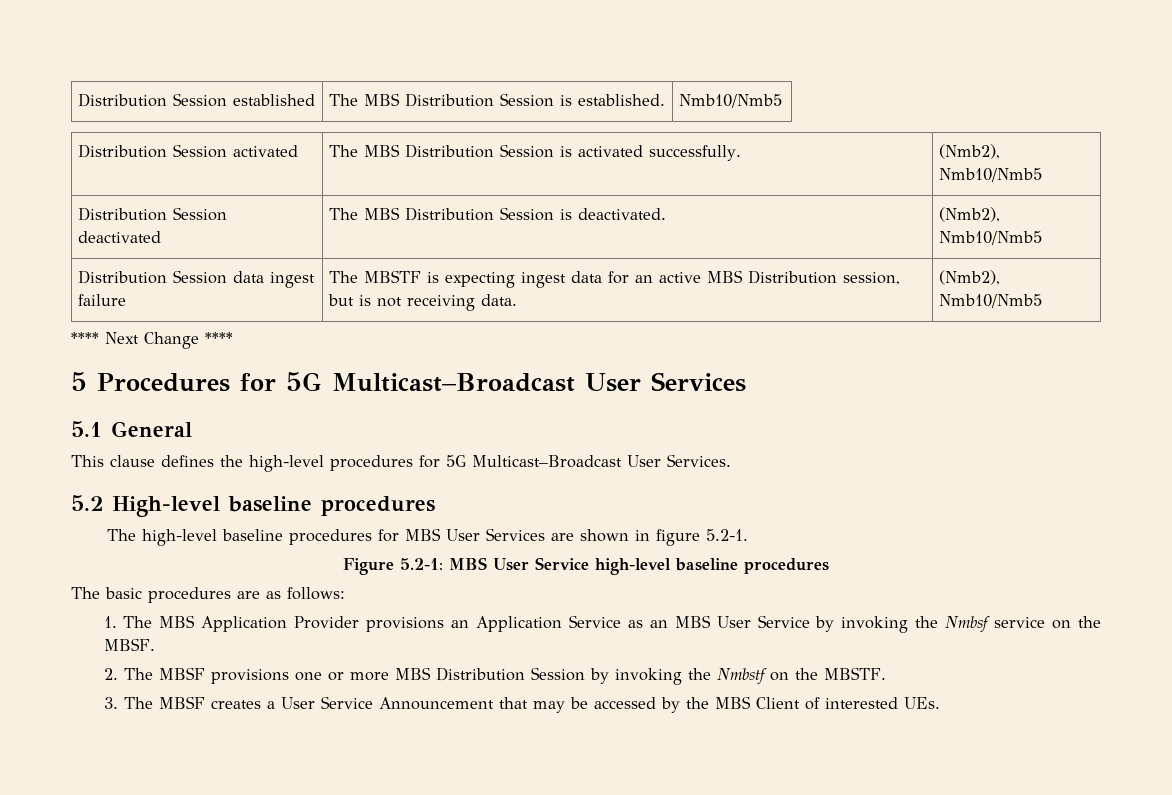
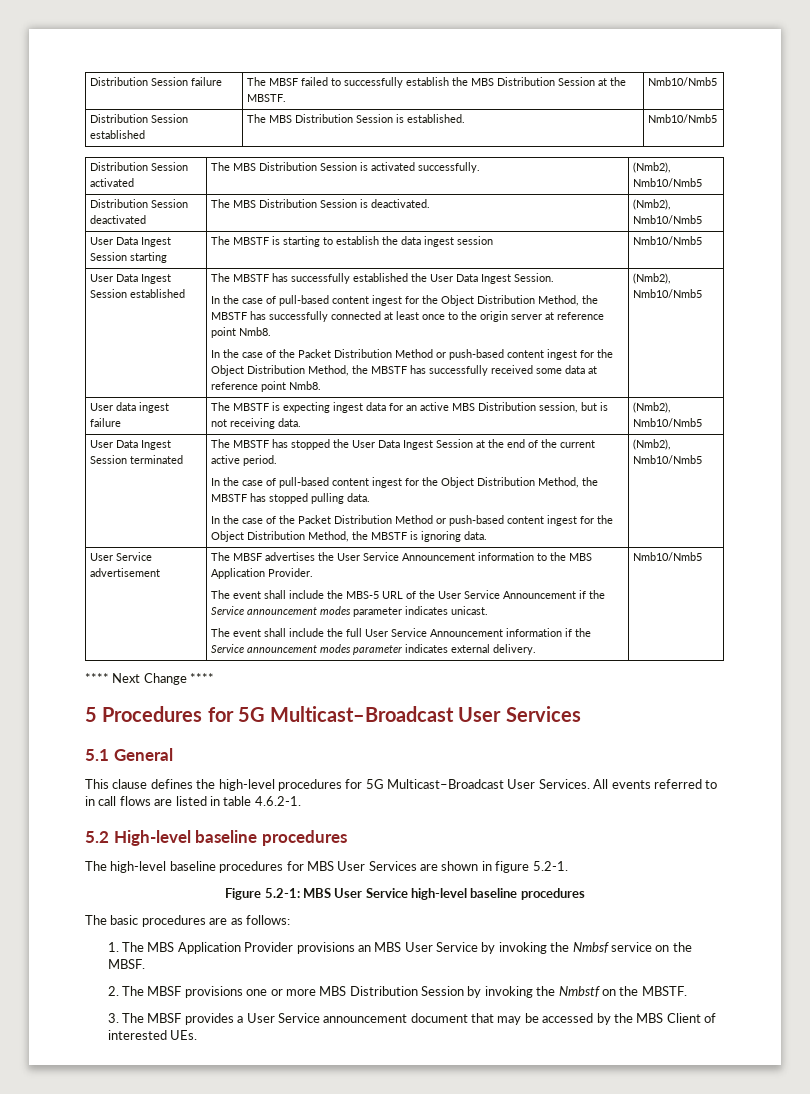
[78,93,228,107] Distribution Session -> [90,77,223,86] [247,77,627,88] [247,94,287,102] [648,77,718,86] [90,114,189,123] Distribution Session failure | The MBSF failed to successfully establish the MBS Distribution Session at the MBSTF. | Nmb10/Nmb5 // Distribution Session
[78,270,228,284] Distribution Session -> [90,237,172,247] [90,252,168,263] [211,236,494,247] [633,236,703,245] [90,274,172,284] [90,289,186,298] [211,273,555,284] [211,295,599,306] [211,311,605,322] [211,327,272,338] [211,349,614,360] [211,365,598,376] [211,381,322,392] [633,273,672,284] [633,289,703,298] [90,403,114,411] User Data Ingest Session starting | The MBSTF is starting to establish the data ingest session | Nmb10/Nmb5 // User Data Ingest Session established | The MBSTF has successfully established the User Data Ingest Session. // In the case of pull-based content ingest for the Object Distribution Method, the MBSTF has successfully connected at least once to the origin server at reference point Nmb8. // In the case of the Packet Distribution Method or push-based content ingest for the Object Distribution Method, the MBSTF has successfully received some data at reference point Nmb8. | (Nmb2), Nmb10/Nmb5 // User
(1043, 301) none -> [90,440,172,450] [90,455,184,464] [211,439,596,450] [211,455,278,466] [211,477,599,488] [211,493,371,504] [211,515,614,526] [211,531,488,542] [633,439,672,450] [633,455,703,464] [90,552,153,561] [90,568,161,577] [211,552,593,561] [211,568,314,579] [211,590,606,599] [211,606,489,617] [211,628,592,637] [211,644,537,655] [633,552,703,561] // User Data Ingest Session terminated | The MBSTF has stopped the User Data Ingest Session at the end of the current active period. // In the case of pull-based content ingest for the Object Distribution Method, the MBSTF has stopped pulling data. // In the case of the Packet Distribution Method or push-based content ingest for the Object Distribution Method, the MBSTF is ignoring data. | (Nmb2), Nmb10/Nmb5 // User Service advertisement | The MBSF advertises the User Service Announcement information to the MBS Application Provider. // The event shall include the MBS-5 URL of the User Service Announcement if the Service announcement modes parameter indicates unicast. // The event shall include the full User Service Announcement information if the Service announcement modes parameter indicates external delivery. | Nmb10/Nmb5
(731, 460) none -> [593,779,718,789] [85,796,301,806] All events referred to in call flows are listed in table 4.6.2-1.
[475,615,668,632] Application Service as an -> (371, 948) none
[210,700,261,709] creates -> [184,1013,234,1025] provides
[378,697,494,710] Announcement -> [323,1013,468,1023] announcement document

